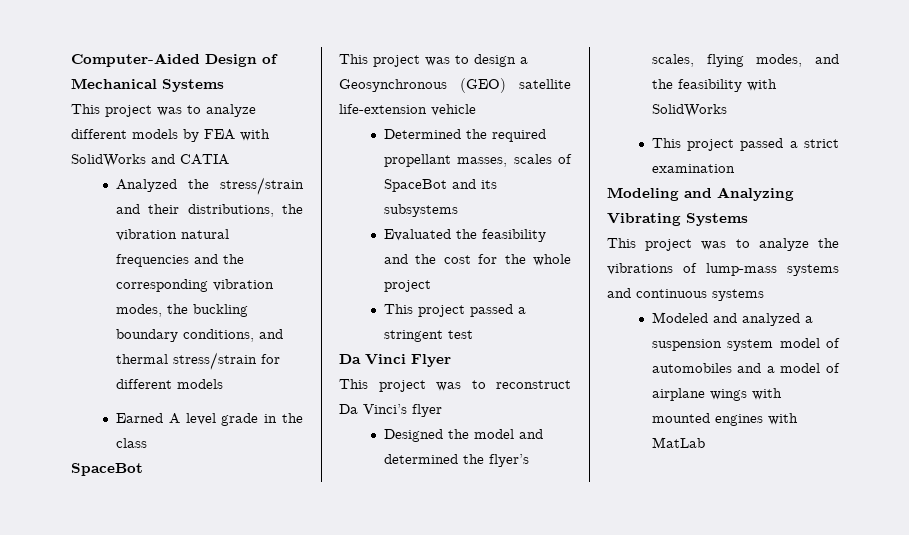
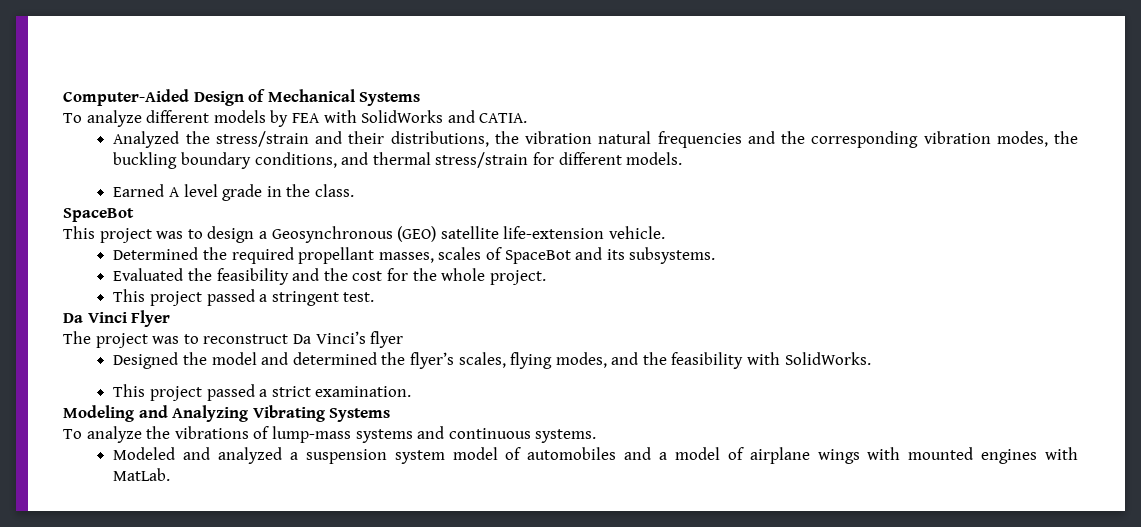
[71,104,201,117] This project was to -> [63,113,82,123] To
[180,154,229,165] CATIA -> [479,113,528,123] CATIA.
[176,379,223,389] models -> [626,152,683,165] models.
[115,438,147,448] class -> [314,184,354,197] class.
[431,104,476,116] vehicle -> [608,226,665,239] vehicle.
[383,204,458,217] subsystems -> [629,247,716,264] subsystems.
[383,280,431,292] project -> [489,270,546,285] project.
[447,330,473,339] test -> [343,292,375,302] test.
[339,379,368,389] This -> [63,331,91,344] The
[651,104,727,117] SolidWorks -> [784,352,871,365] SolidWorks.
[651,164,735,173] examination -> [315,386,412,397] examination.
[607,238,750,251] This project was to -> [63,429,82,439] To
[712,289,764,301] systems -> [535,429,597,443] systems.
[651,437,705,448] MatLab -> [113,468,171,481] MatLab.

